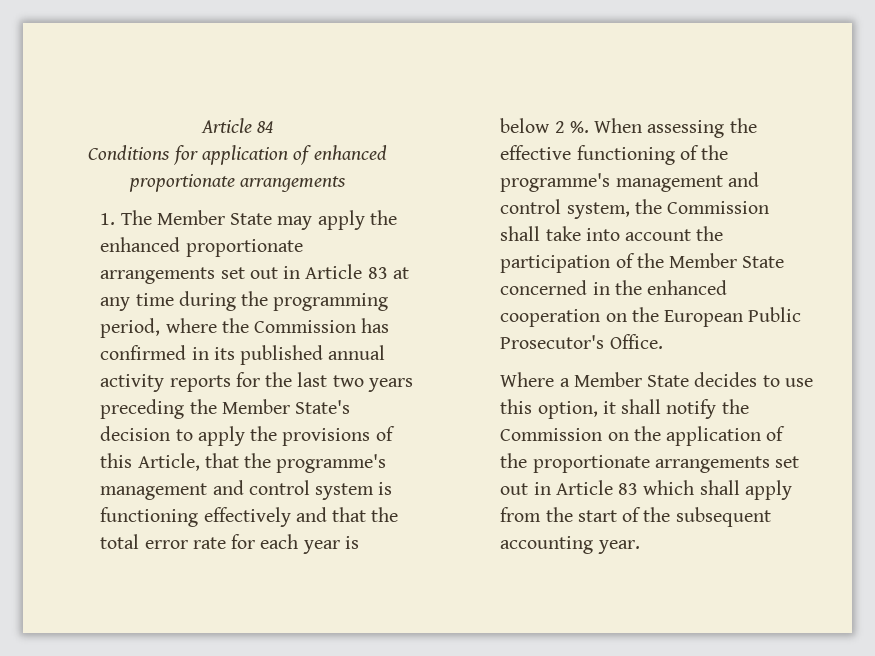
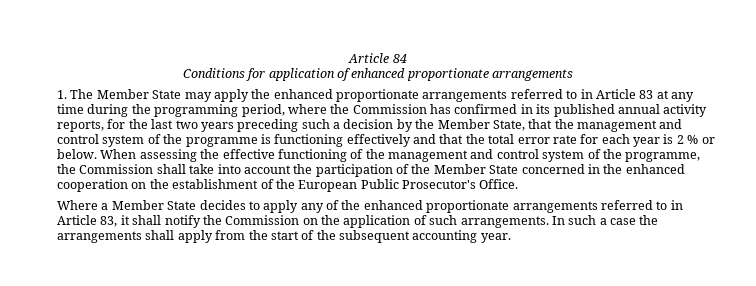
[220,267,278,279] set out -> [510,89,578,99] referred to
[169,375,231,392] reports -> [57,120,105,132] reports,
[189,399,351,414] [100,426,395,446] [100,453,387,473] [100,480,375,500] the Member State's decision to apply the provisions of this Article, that the programme's management and control system -> [301,119,683,132] [57,134,258,147] such a decision by the Member State, that the management and control system of the programme
[500,118,589,133] below 2 %. -> [676,135,715,144] [57,149,98,159] 2 % or below.
[500,172,759,192] [500,199,630,219] programme's management and control system, -> [388,149,701,162] management and control system of the programme,
(659, 314) none -> [172,179,295,189] establishment of the
[784,378,813,387] [500,399,598,419] use this option, -> [263,200,683,213] [57,215,118,227] apply any of the enhanced proportionate arrangements referred to in Article 83,
[500,453,800,473] [500,480,695,495] the proportionate arrangements set out in Article 83 which -> [429,215,659,228] [57,231,143,243] such arrangements. In such a case the arrangements

